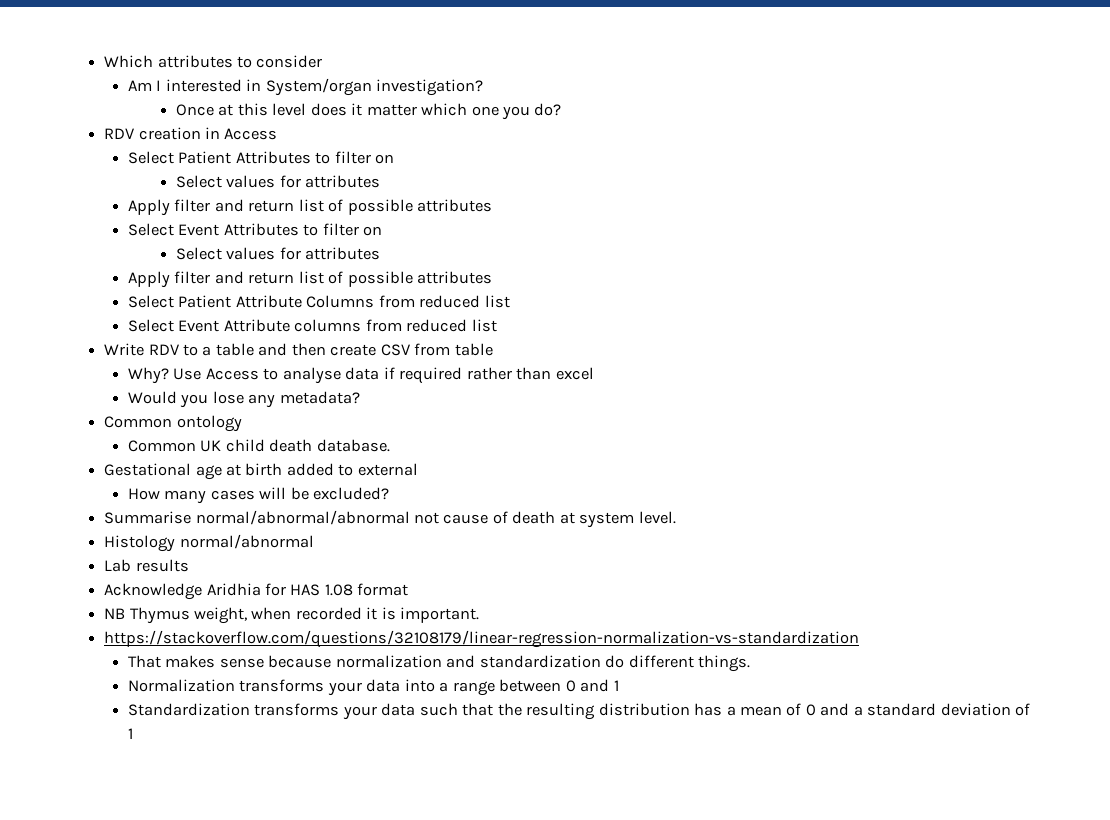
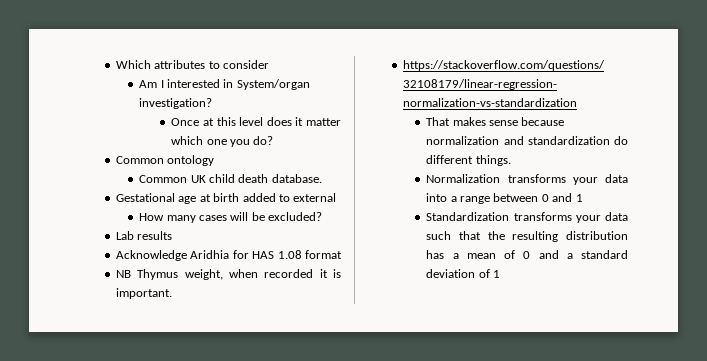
[104,127,278,140] [128,151,395,164] [175,175,381,188] [128,199,493,216] [128,223,383,236] [175,247,381,260] [128,271,493,288] [128,295,510,308] [128,319,497,332] [104,343,493,356] [128,367,594,384] [128,391,360,408] // RDV creation in Access // Select Patient Attributes to filter on // Select values for attributes // Apply filter and return list of possible attributes // Select Event Attributes to filter on // Select values for attributes // Apply filter and return list of possible attributes // Select Patient Attribute Columns from reduced list // Select Event Attribute columns from reduced list // Write RDV to a table and then create CSV from table // Why? Use Access to analyse data if required rather than excel // Would you lose any metadata? -> (274, 140) none
[104,510,676,528] [104,534,314,552] // Summarise normal/abnormal/abnormal not cause of death at system level. // Histology normal/abnormal -> (323, 216) none

